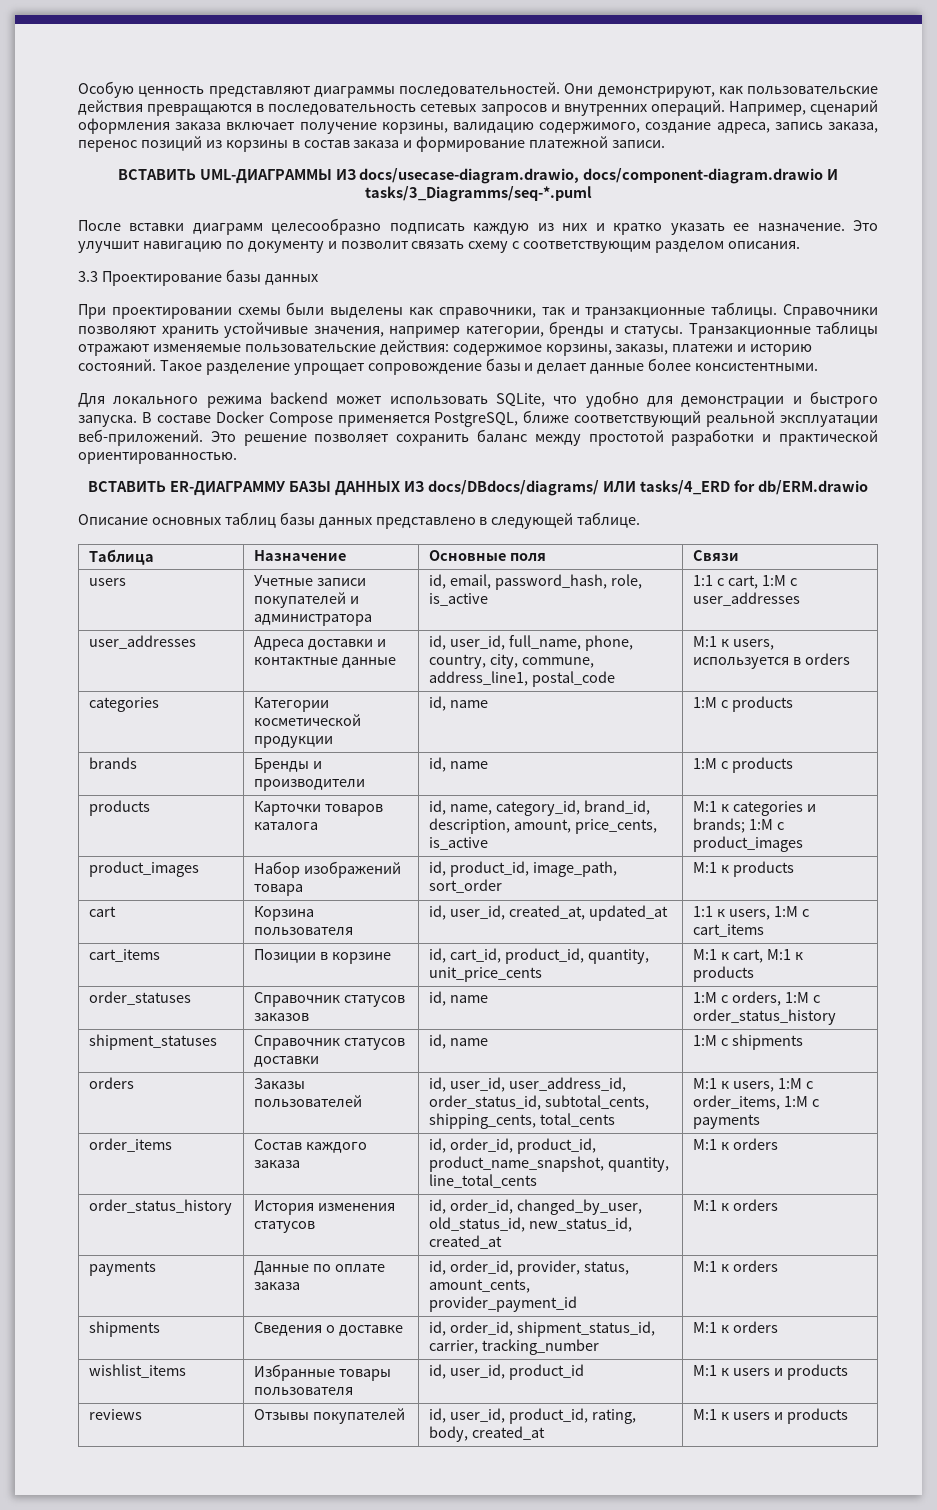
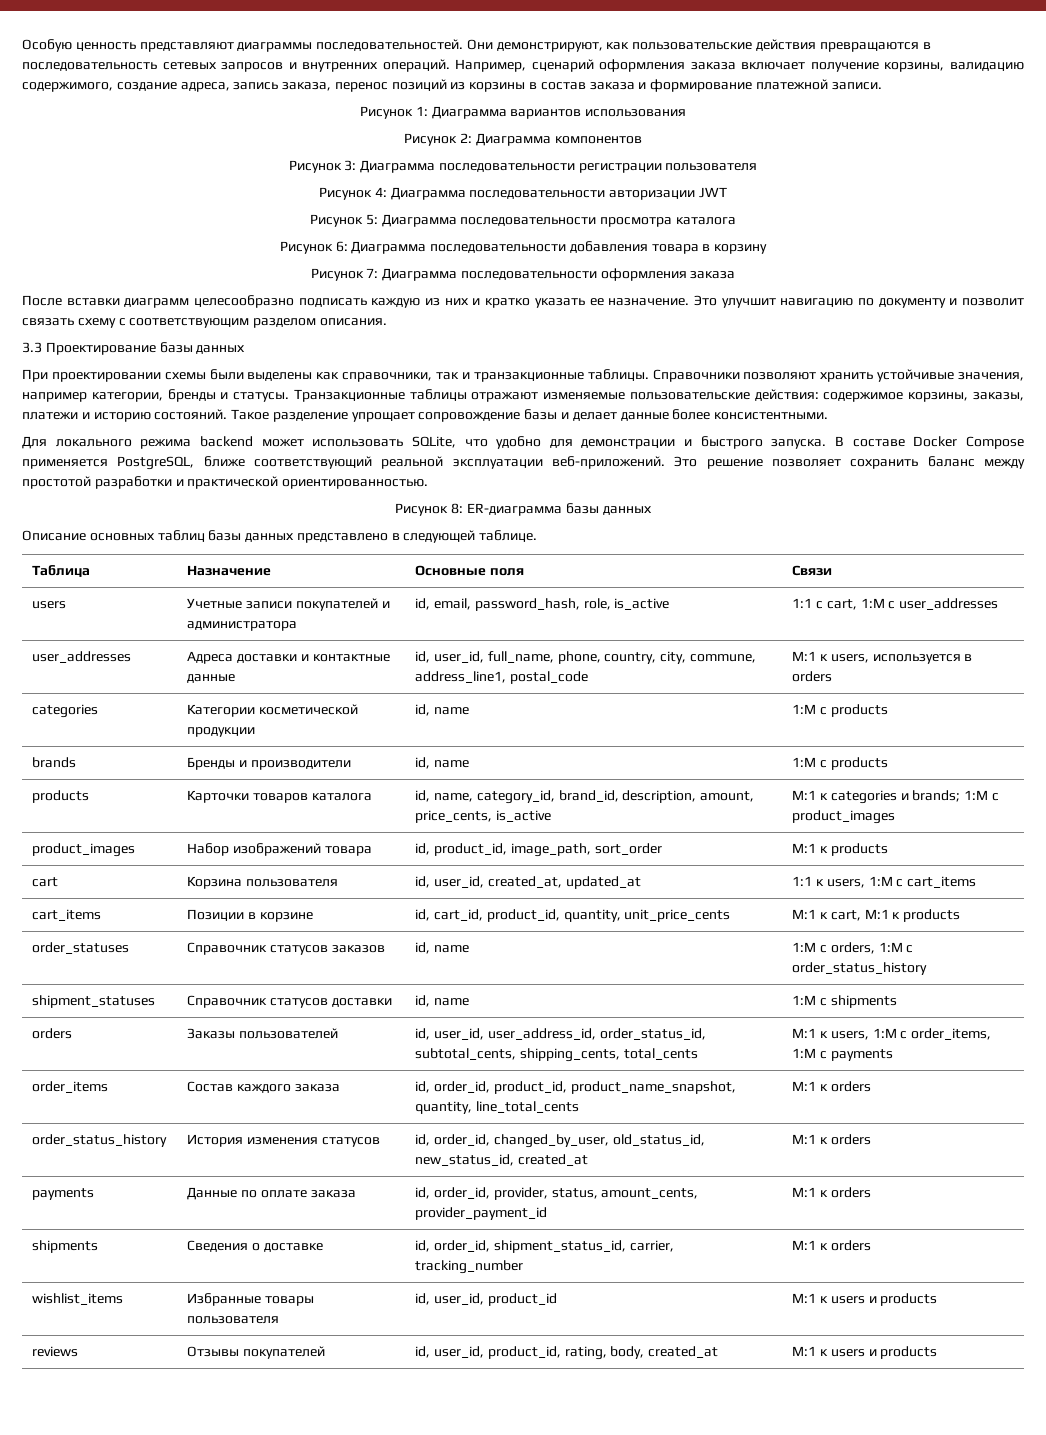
[117,168,839,184] [364,186,592,202] ВСТАВИТЬ UML-ДИАГРАММЫ ИЗ docs/usecase-diagram.drawio, docs/component-diagram.drawio И tasks/3_Diagramms/seq-*.puml -> [359,106,687,119] [404,133,642,146] [288,160,758,173] [319,187,727,200] [310,214,736,227] [279,241,768,254] [310,268,736,281] Рисунок 1: Диаграмма вариантов использования // Рисунок 2: Диаграмма компонентов // Рисунок 3: Диаграмма последовательности регистрации пользователя // Рисунок 4: Диаграмма последовательности авторизации JWT // Рисунок 5: Диаграмма последовательности просмотра каталога // Рисунок 6: Диаграмма последовательности добавления товара в корзину // Рисунок 7: Диаграмма последовательности оформления заказа
[88,480,868,496] ВСТАВИТЬ ER-ДИАГРАММУ БАЗЫ ДАННЫХ ИЗ docs/DBdocs/diagrams/ ИЛИ tasks/4_ERD for db/ERM.drawio -> [395,503,652,516] Рисунок 8: ER-диаграмма базы данных

